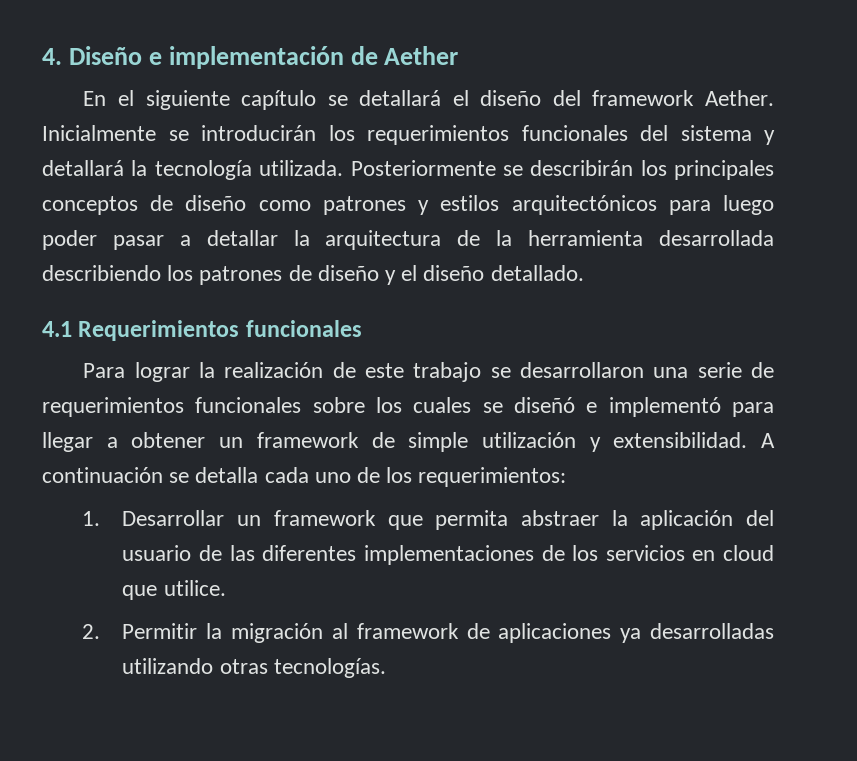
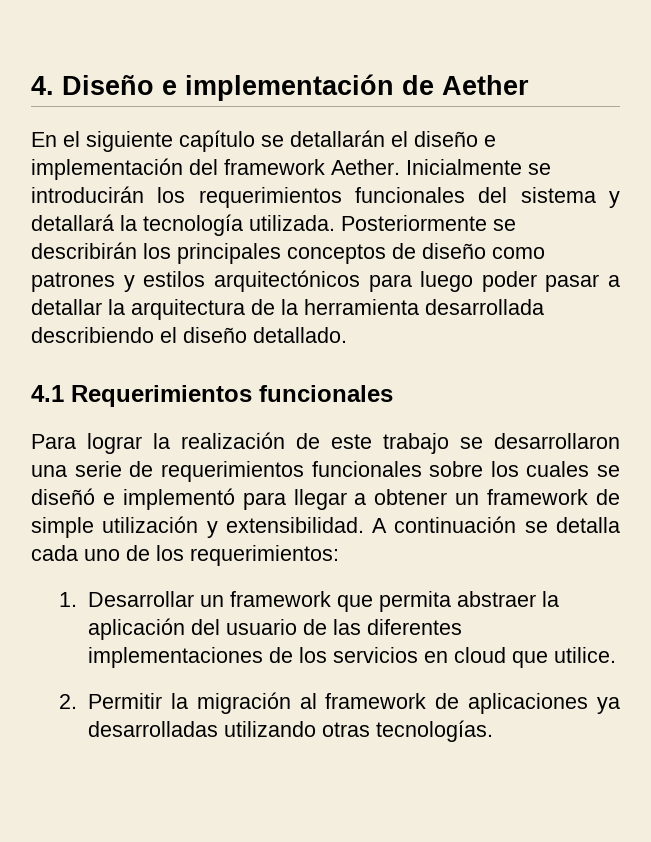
[359,90,542,106] detallará el diseño -> [290,130,496,147] [31,158,183,180] detallarán el diseño e implementación
[167,265,397,285] los patrones de diseño y -> (154, 335) none

